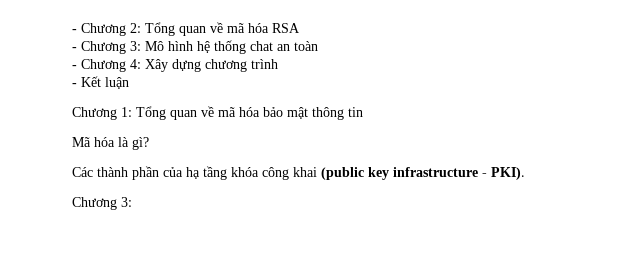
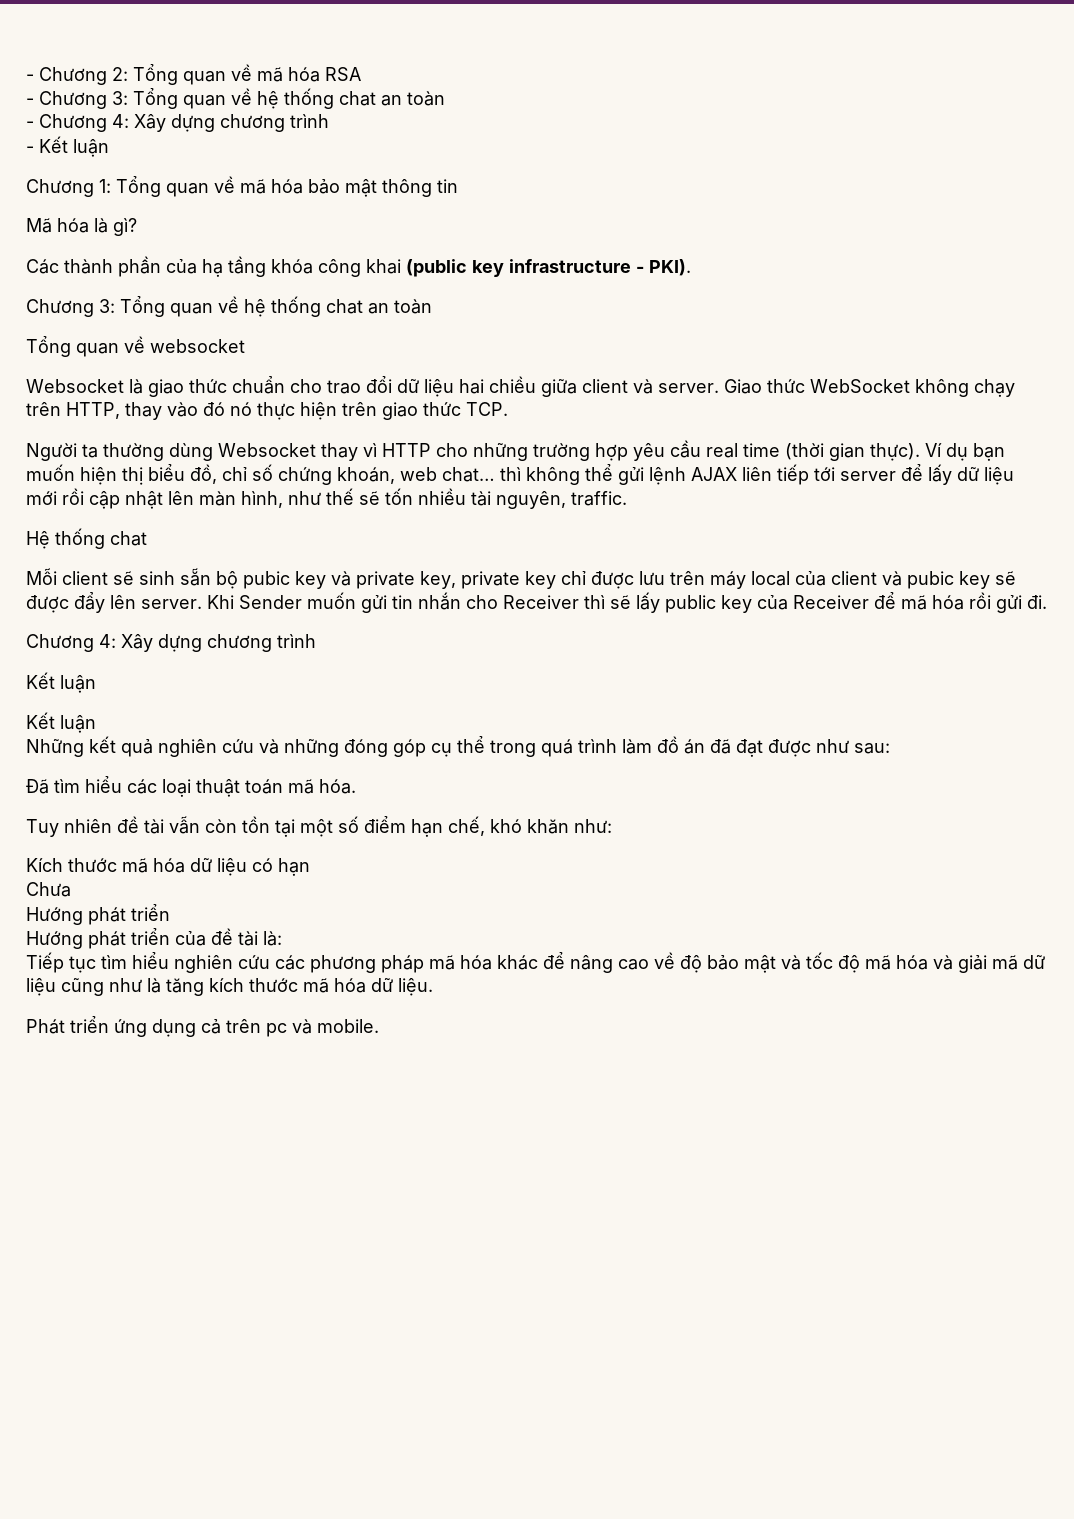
[145,41,193,51] Mô hình -> [133,88,252,109] Tổng quan về
(132, 202) none -> [120,296,432,317] [26,336,245,357] [26,376,1015,397] [26,402,508,420] [26,440,1005,461] [26,464,1014,485] [26,488,627,509] [26,528,147,549] [26,568,1016,589] [26,592,1047,613] [26,634,316,652] [26,672,96,693] [26,712,96,733] [26,736,890,757] [26,776,356,797] [26,816,612,837] [26,858,310,876] [26,882,71,897] [26,904,170,925] [26,928,282,949] [26,952,1045,973] [26,978,433,996] [26,1016,379,1037] Tổng quan về hệ thống chat an toàn // Tổng quan về websocket // Websocket là giao thức chuẩn cho trao đổi dữ liệu hai chiều giữa client và server. Giao thức WebSocket không chạy trên HTTP, thay vào đó nó thực hiện trên giao thức TCP. // Người ta thường dùng Websocket thay vì HTTP cho những trường hợp yêu cầu real time (thời gian thực). Ví dụ bạn muốn hiện thị biểu đồ, chỉ số chứng khoán, web chat… thì không thể gửi lệnh AJAX liên tiếp tới server để lấy dữ liệu mới rồi cập nhật lên màn hình, như thế sẽ tốn nhiều tài nguyên, traffic. // Hệ thống chat // Mỗi client sẽ sinh sẵn bộ pubic key và private key, private key chỉ được lưu trên máy local của client và pubic key sẽ được đẩy lên server. Khi Sender muốn gửi tin nhắn cho Receiver thì sẽ lấy public key của Receiver để mã hóa rồi gửi đi. // Chương 4: Xây dựng chương trình // Kết luận // Kết luận // Những kết quả nghiên cứu và những đóng góp cụ thể trong quá trình làm đồ án đã đạt được như sau: // Đã tìm hiểu các loại thuật toán mã hóa. // Tuy nhiên đề tài vẫn còn tồn tại một số điểm hạn chế, khó khăn như: // Kích thước mã hóa dữ liệu có hạn // Chưa // Hướng phát triển // Hướng phát triển của đề tài là: // Tiếp tục tìm hiểu nghiên cứu các phương pháp mã hóa khác để nâng cao về độ bảo mật và tốc độ mã hóa và giải mã dữ liệu cũng như là tăng kích thước mã hóa dữ liệu. // Phát triển ứng dụng cả trên pc và mobile.

